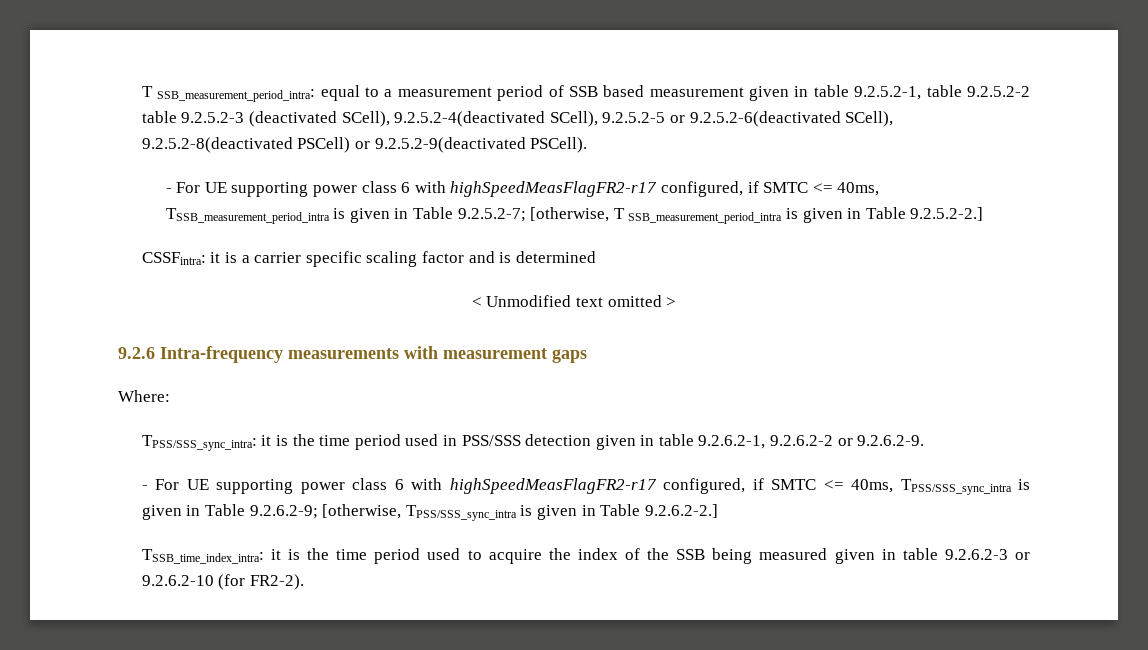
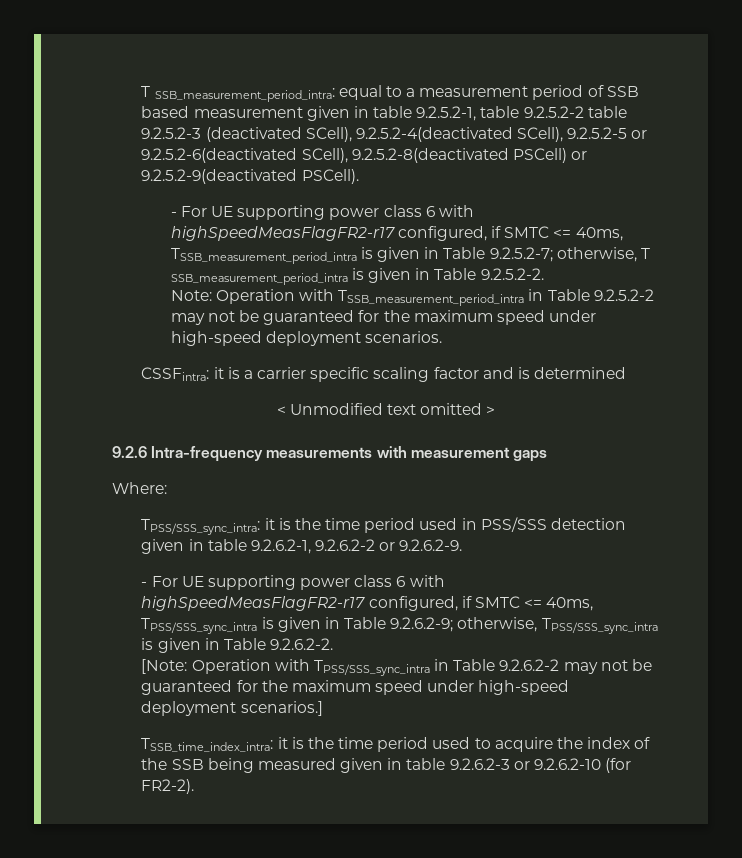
[530,207,610,222] [otherwise, -> [556,247,637,262] otherwise,
[910,207,984,221] 9.2.5.2-2.] -> [480,268,544,280] [170,289,654,306] [170,310,597,325] [170,331,443,346] 9.2.5.2-2. // Note: Operation with TSSB_measurement_period_intra in Table 9.2.5.2-2 may not be guaranteed for the maximum speed under high-speed deployment scenarios.
[322,504,718,521] [otherwise, TPSS/SSS_sync_intra is given in Table 9.2.6.2-2.] -> [457,617,658,634] [141,638,334,653] [141,659,653,676] [141,680,570,695] [141,701,323,716] otherwise, TPSS/SSS_sync_intra is given in Table 9.2.6.2-2. // [Note: Operation with TPSS/SSS_sync_intra in Table 9.2.6.2-2 may not be guaranteed for the maximum speed under high-speed deployment scenarios.]

